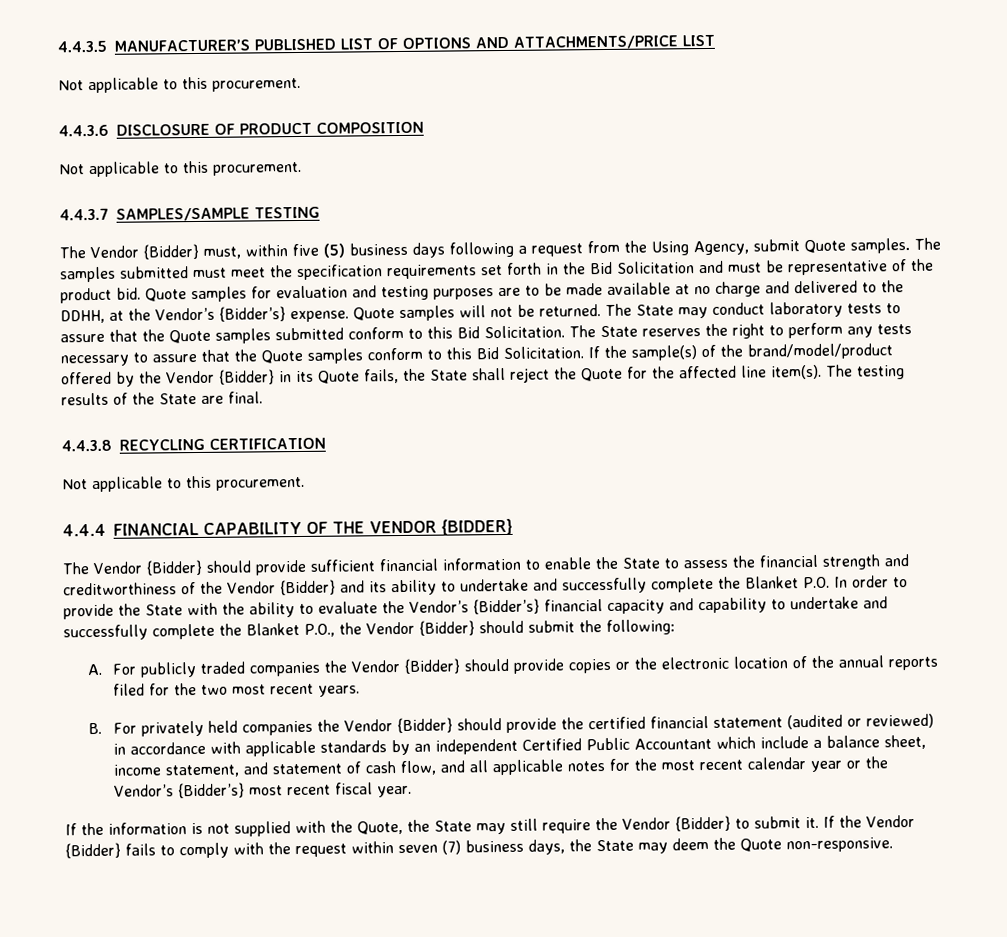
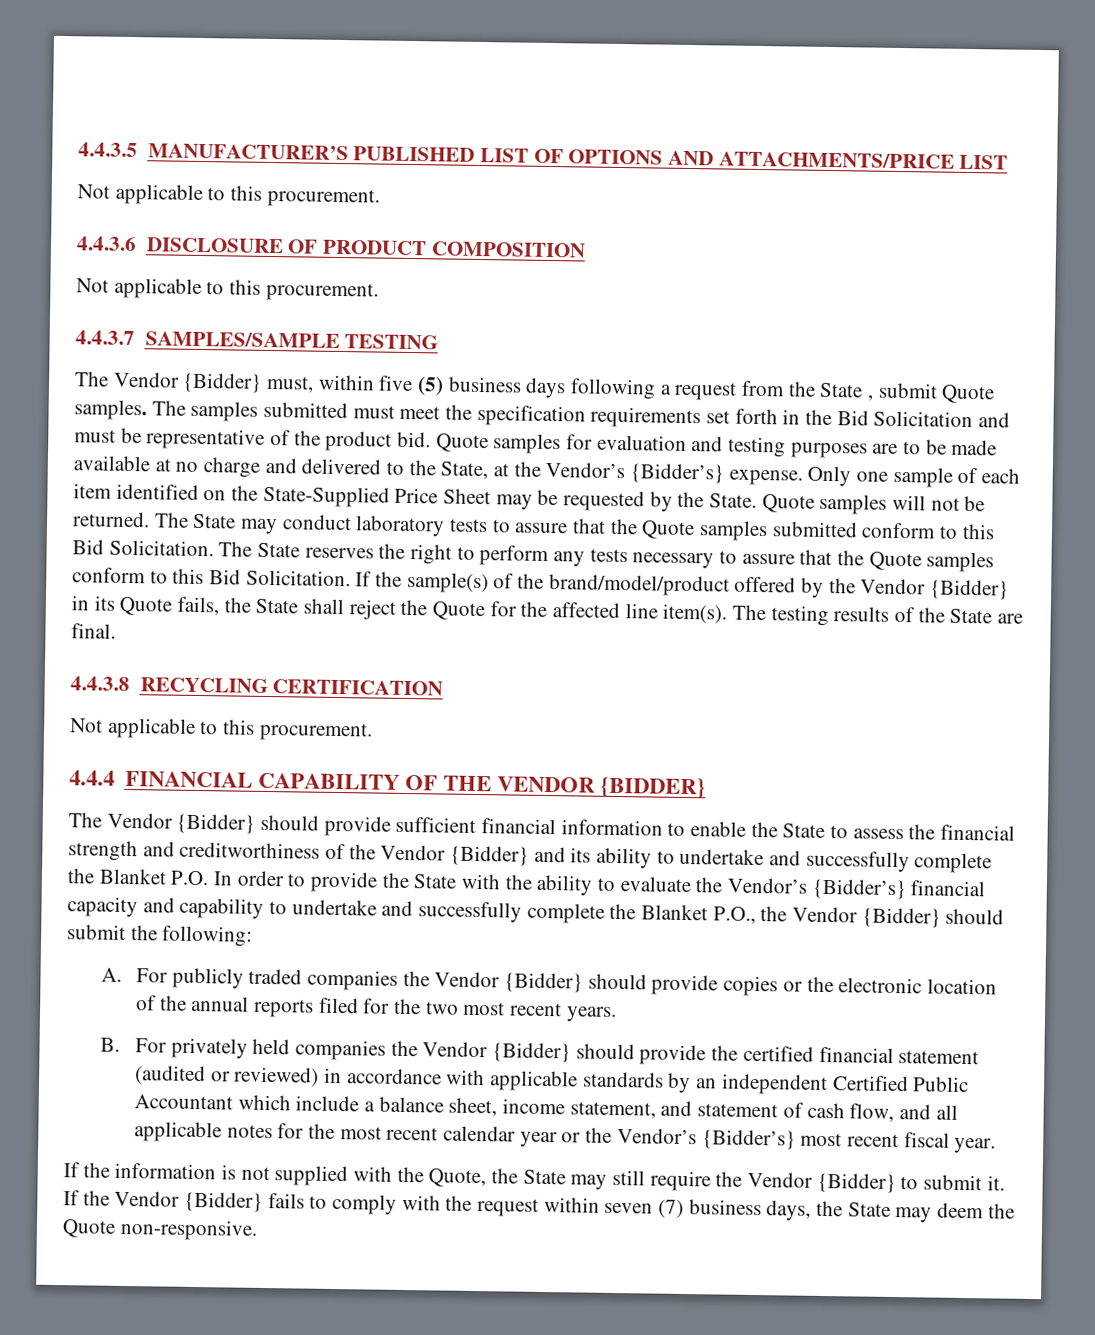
[651,240,749,256] Using Agency, -> [819,382,874,401] State ,
[60,309,105,324] DDHH, -> [440,461,489,480] State,
(349, 316) none -> [807,465,1021,488] [73,483,758,512] Only one sample of each item identified on the State-Supplied Price Sheet may be requested by the State.

